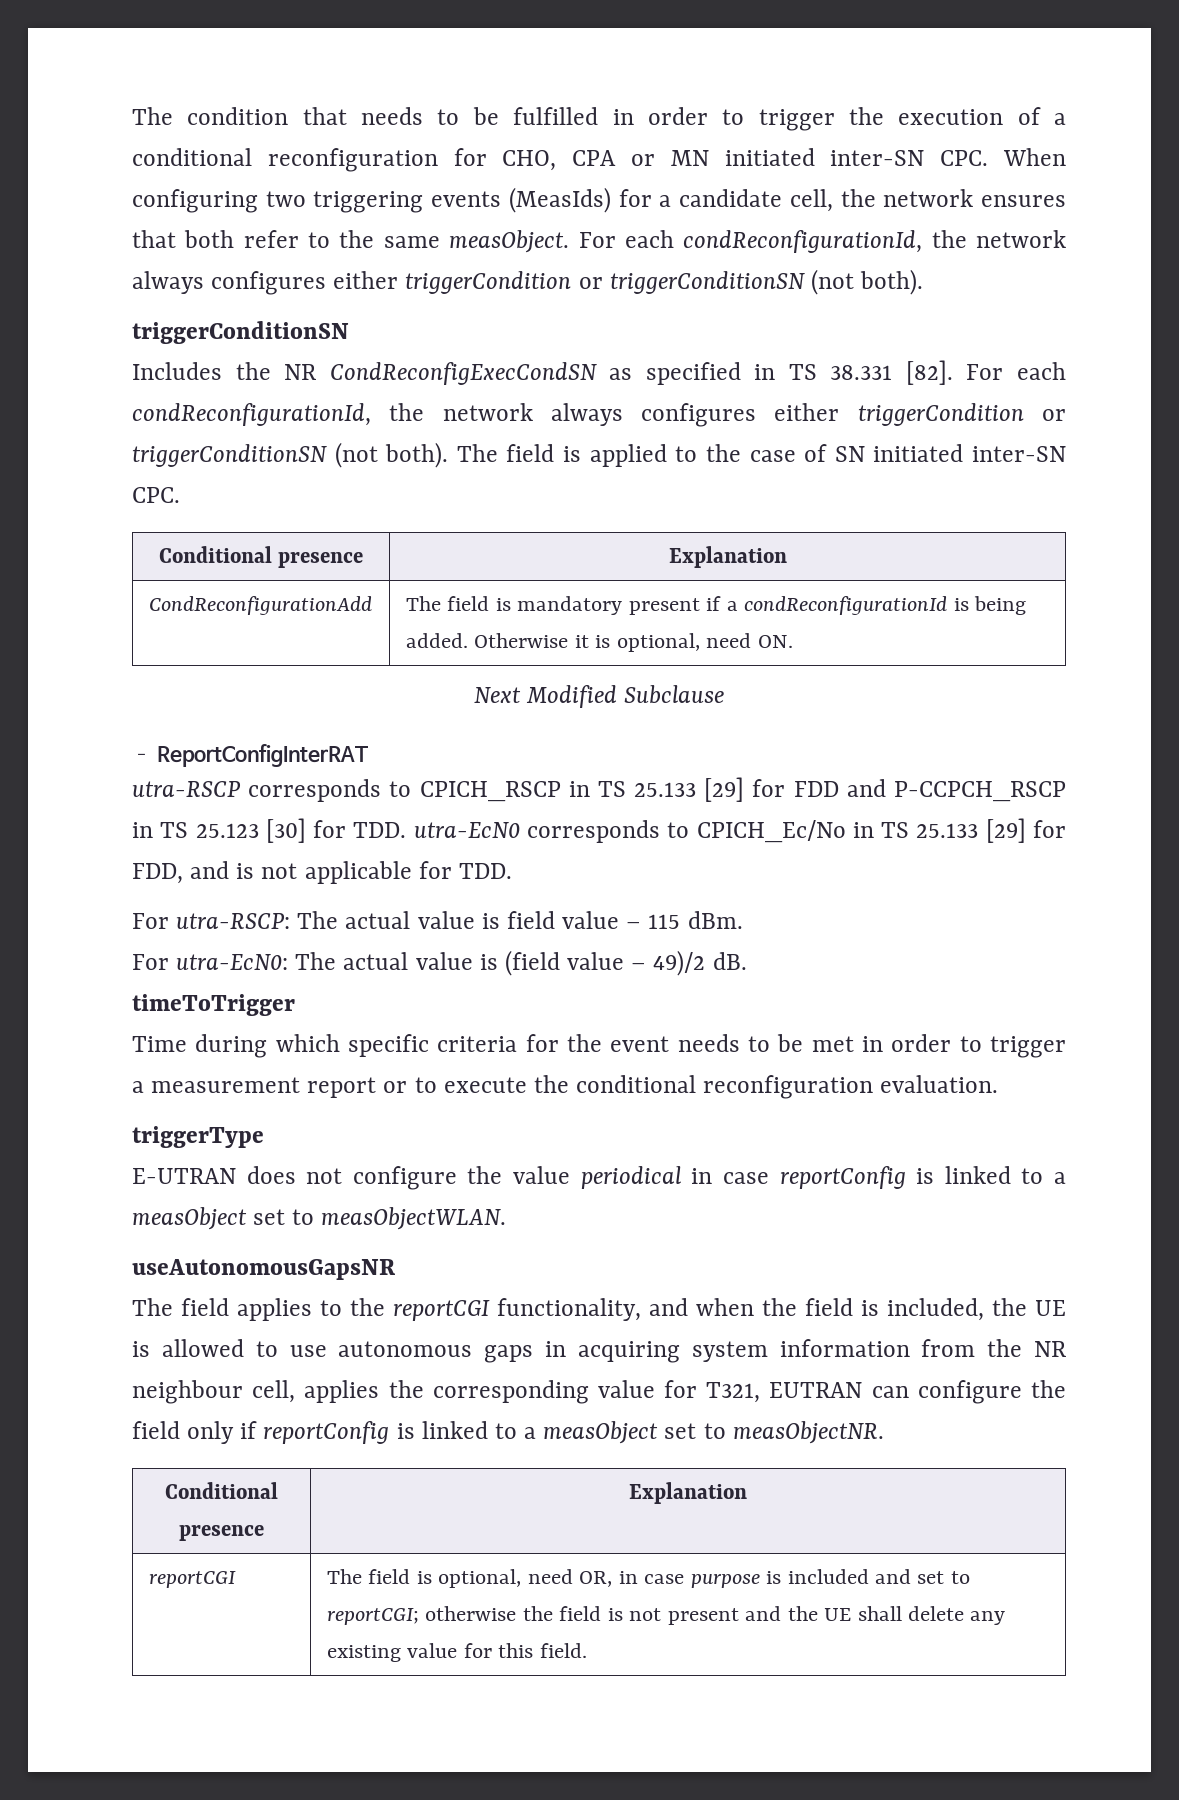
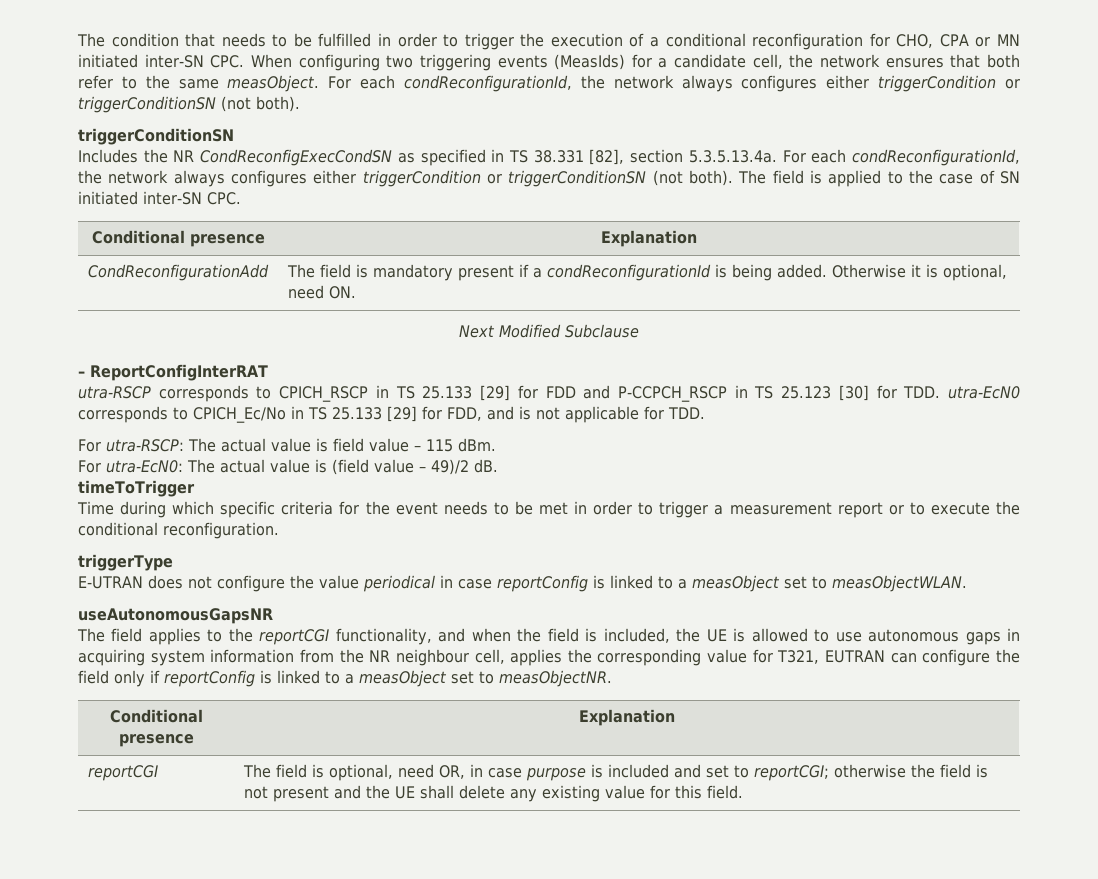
[905,360,953,385] [82]. -> [589,149,777,165] [82], section 5.3.5.13.4a.
[703,1075,999,1099] reconfiguration evaluation. -> [163,522,279,539] reconfiguration.

